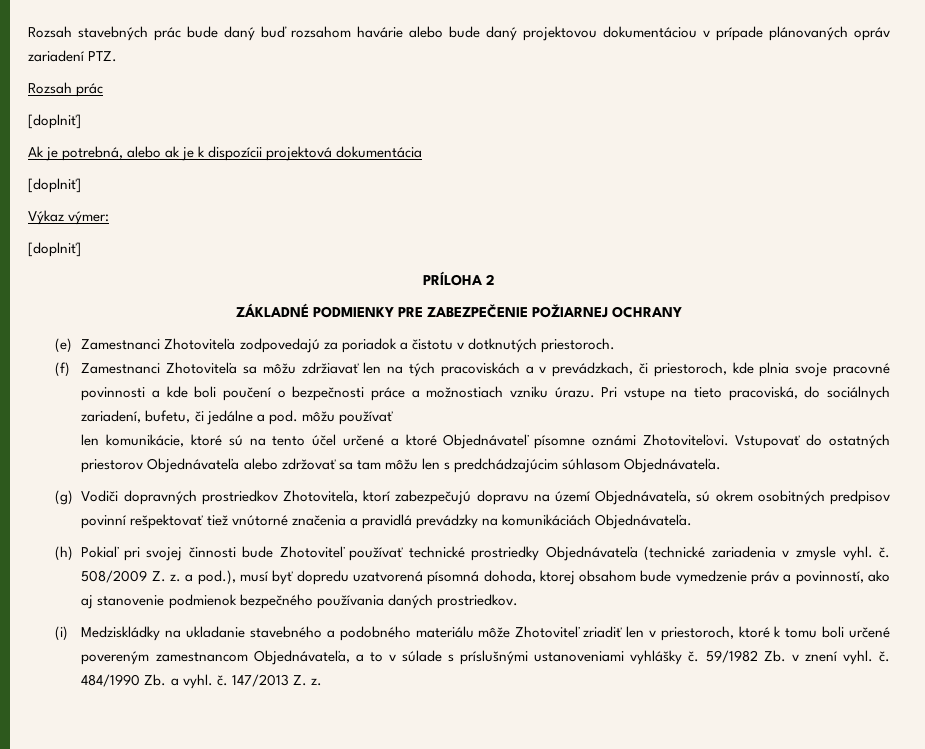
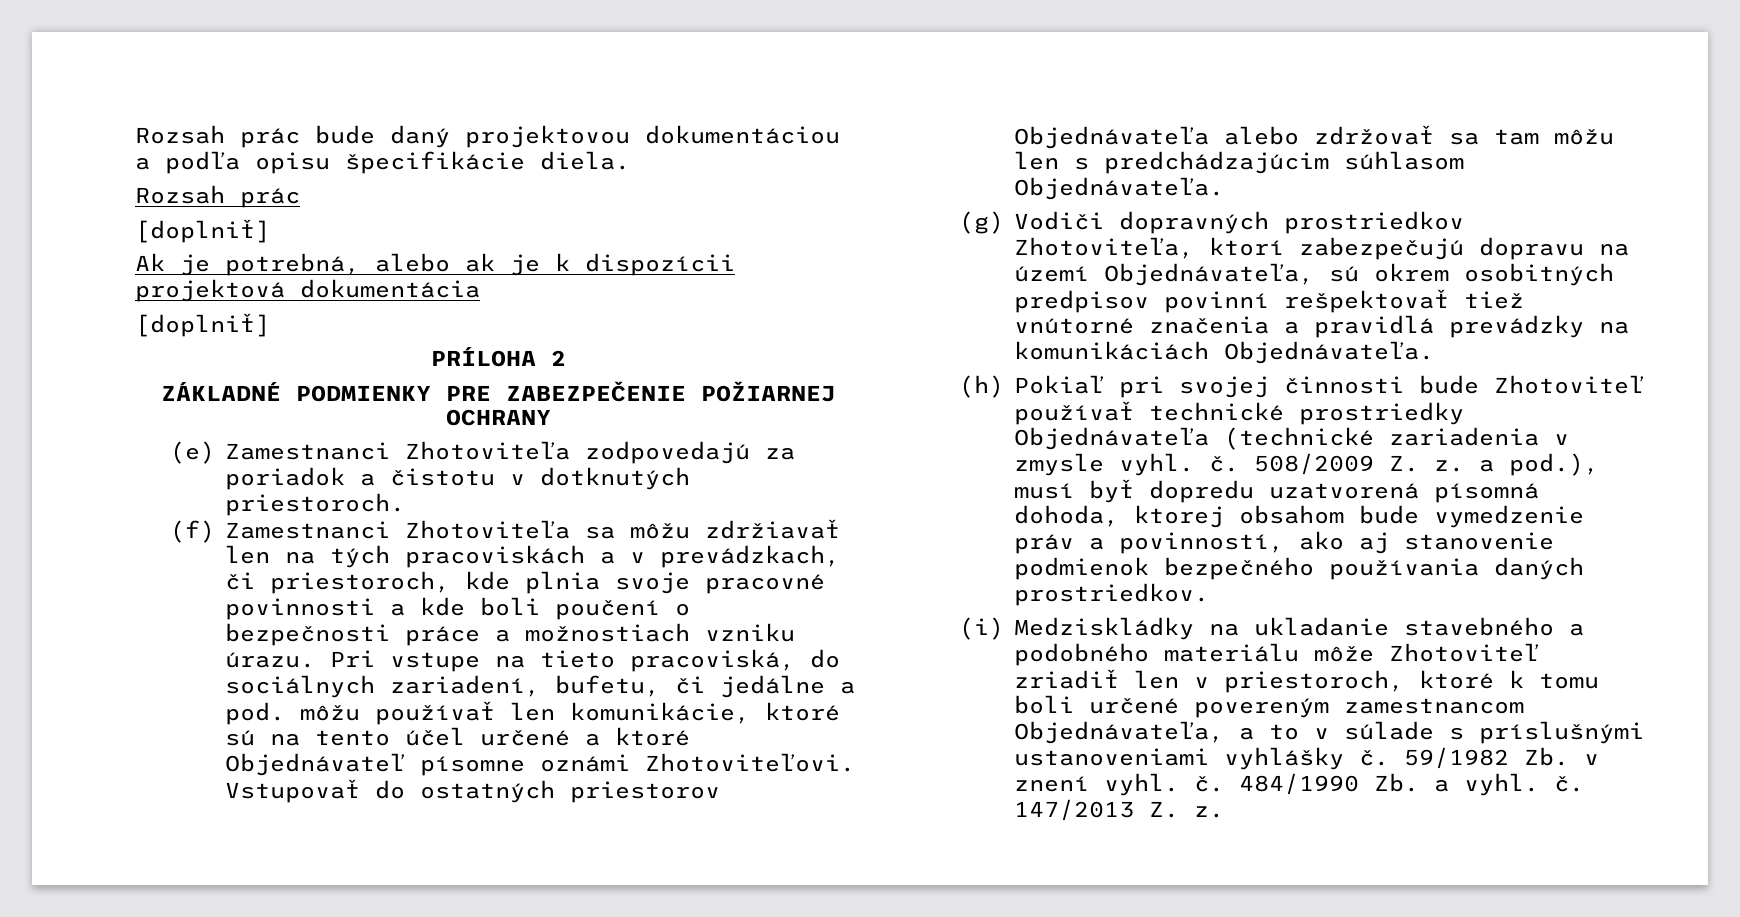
[28,26,148,41] Rozsah stavebných -> [135,125,225,144] Rozsah
[261,26,890,41] [28,50,118,62] buď rozsahom havárie alebo bude daný projektovou dokumentáciou v prípade plánovaných opráv zariadení PTZ. -> [465,125,840,148] [135,151,630,174] projektovou dokumentáciou a podľa opisu špecifikácie diela.
[28,210,110,225] [28,242,81,257] // Výkaz výmer: // [doplniť] -> (270, 325) none
(393, 418) // -> (496, 713) none

